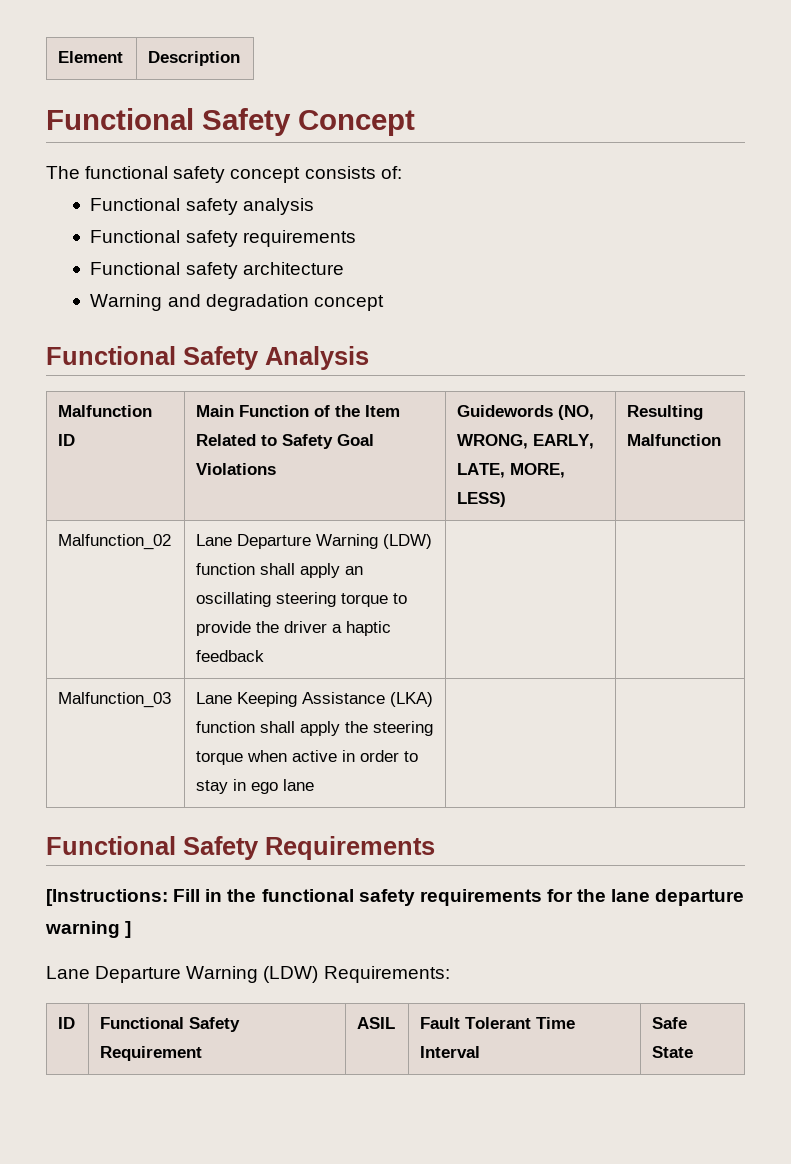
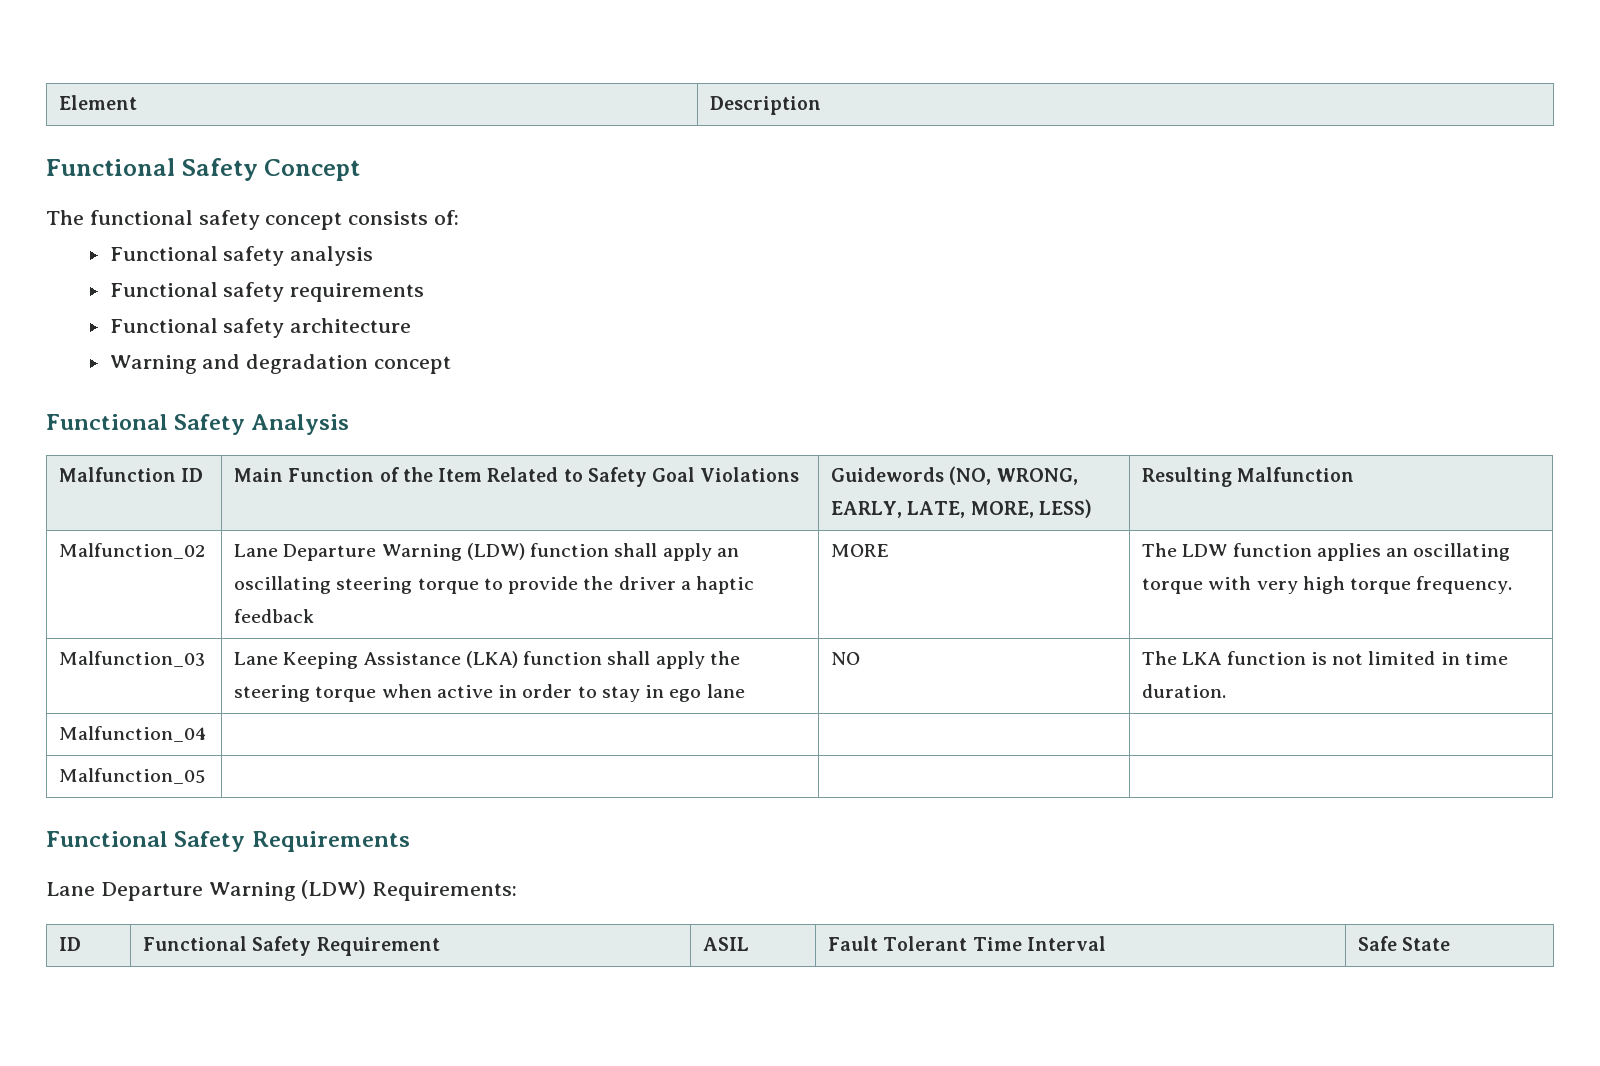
(265, 656) | -> [831,544,890,557] [1142,543,1511,561] [1142,576,1513,594] MORE | The LDW function applies an oscillating torque with very high torque frequency.
[46,836,435,860] [46,889,745,906] [45,921,132,938] | // Functional Safety Requirements // [Instructions: Fill in the functional safety requirements for the lane departure warning ] -> [831,652,861,665] [1142,651,1508,665] [1142,684,1227,698] [59,726,208,742] [59,768,206,784] [46,831,410,852] NO | The LKA function is not limited in time duration. // Malfunction_04 | | | // Malfunction_05 | | | // Functional Safety Requirements

